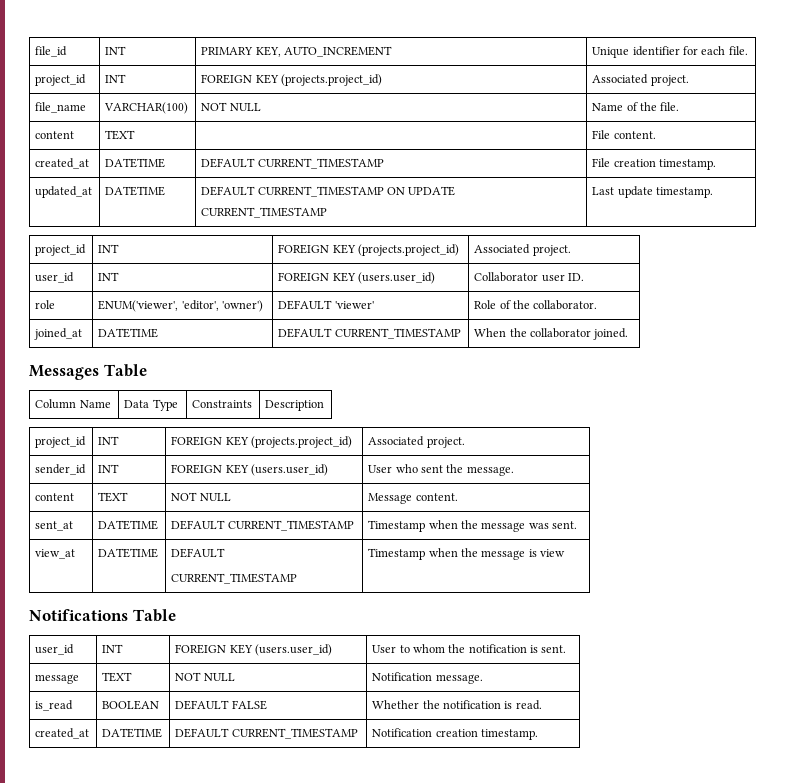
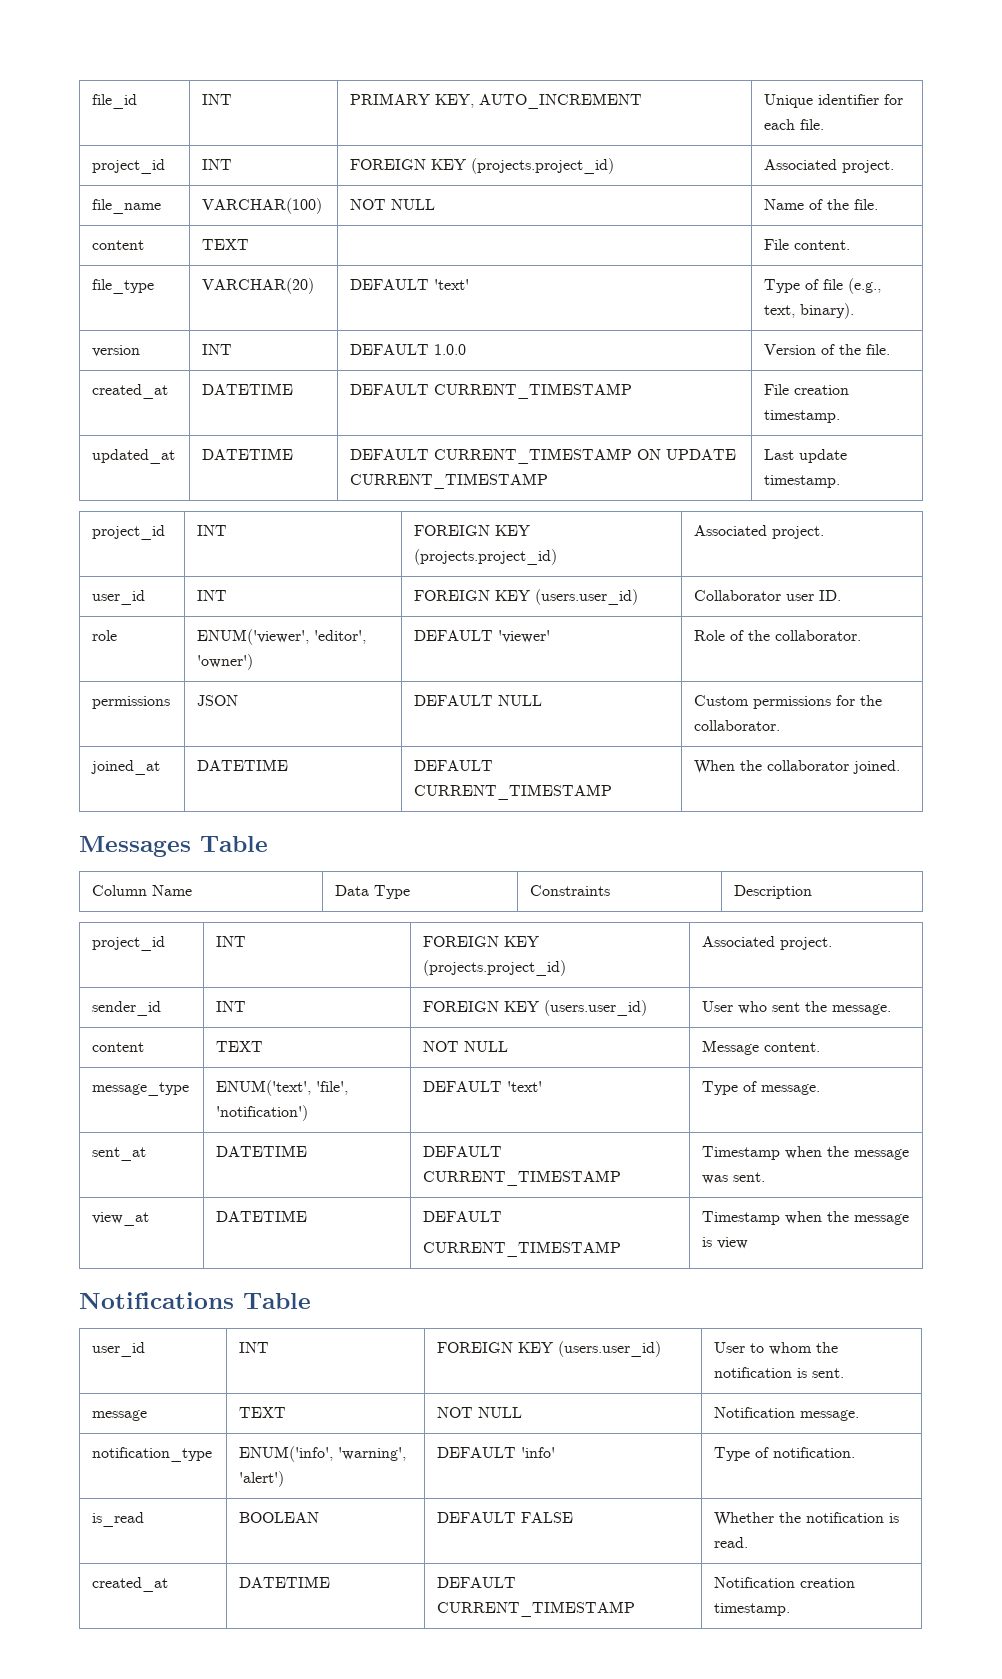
(656, 135) none -> [92,279,155,294] [202,278,315,294] [350,279,470,290] [764,278,882,294] [764,303,855,319] [92,345,141,357] [202,344,233,355] [350,344,467,355] [764,344,891,355] // file_type | VARCHAR(20) | DEFAULT 'text' | Type of file (e.g., text, binary). // version | INT | DEFAULT 1.0.0 | Version of the file.
(598, 305) none -> [92,696,171,709] [197,695,239,706] [414,695,543,706] [694,695,883,709] [694,720,781,731] // permissions | JSON | DEFAULT NULL | Custom permissions for the collaborator.
(458, 497) none -> [92,1082,190,1096] [216,1080,349,1096] [216,1105,309,1121] [423,1081,543,1092] [702,1081,821,1095] // message_type | ENUM('text', 'file', 'notification') | DEFAULT 'text' | Type of message.
(483, 679) none -> [92,1447,213,1462] [239,1446,407,1462] [239,1471,285,1487] [437,1447,556,1458] [714,1447,856,1461] // notification_type | ENUM('info', 'warning', 'alert') | DEFAULT 'info' | Type of notification.

